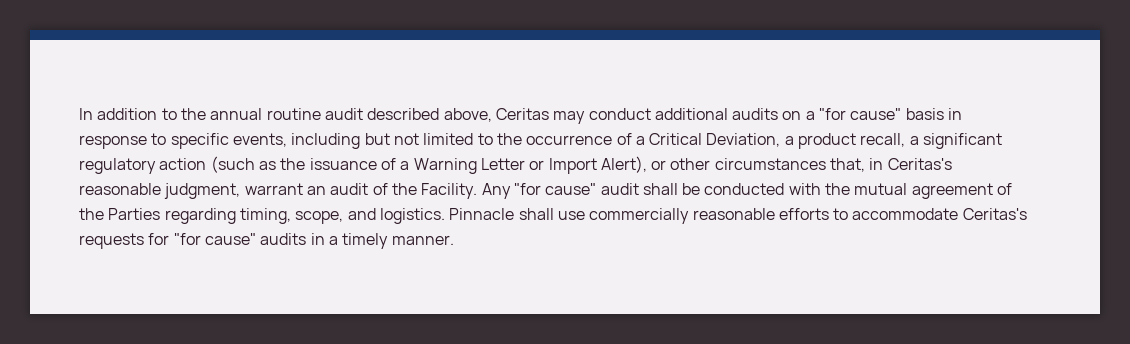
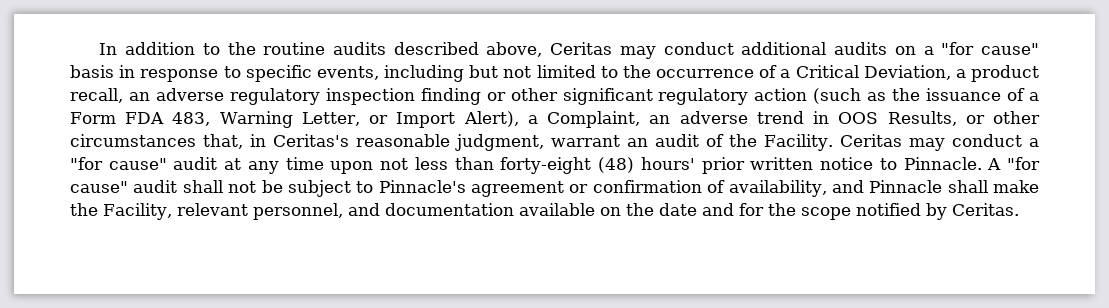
[210,108,363,120] annual routine audit -> [263,42,387,55] routine audits
[909,136,919,145] a -> [128,88,558,105] an adverse regulatory inspection finding or other
[413,156,647,174] Warning Letter or Import Alert), -> [70,111,957,128] Form FDA 483, Warning Letter, or Import Alert), a Complaint, an adverse trend in OOS Results,
[481,183,1013,199] [79,208,1027,224] [79,233,454,249] Any "for cause" audit shall be conducted with the mutual agreement of the Parties regarding timing, scope, and logistics. Pinnacle shall use commercially reasonable efforts to accommodate Ceritas's requests for "for cause" audits in a timely manner. -> [839,134,1039,151] [70,157,1040,174] [70,180,1039,197] [70,203,1019,220] Ceritas may conduct a "for cause" audit at any time upon not less than forty-eight (48) hours' prior written notice to Pinnacle. A "for cause" audit shall not be subject to Pinnacle's agreement or confirmation of availability, and Pinnacle shall make the Facility, relevant personnel, and documentation available on the date and for the scope notified by Ceritas.

